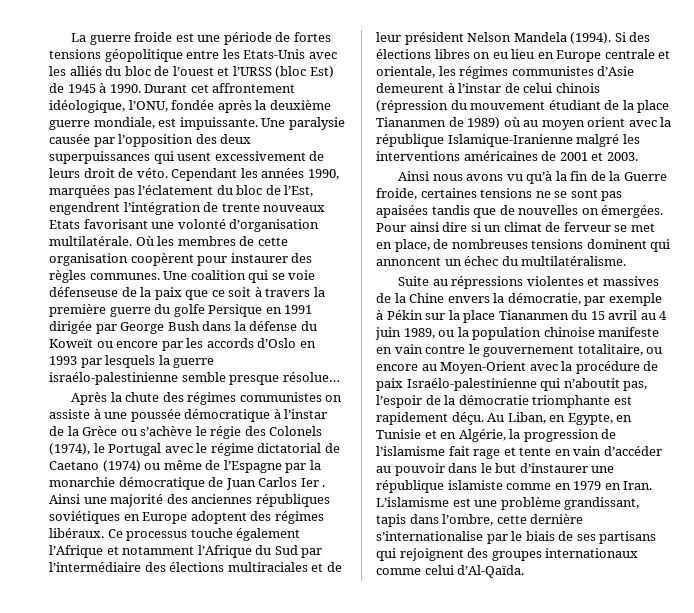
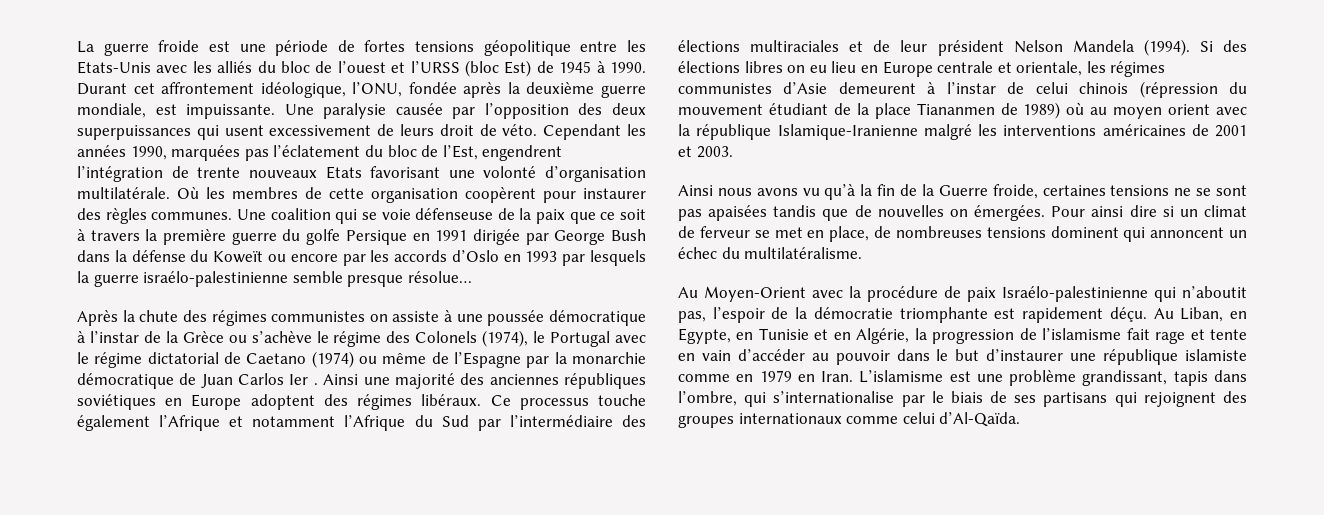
[210,426,242,439] régie -> [333,331,382,347] régime
[398,276,659,289] [376,293,662,306] [376,310,668,323] [375,327,660,340] [376,344,663,357] [376,364,437,371] Suite au répressions violentes et massives de la Chine envers la démocratie, par exemple à Pékin sur la place Tiananmen du 15 avril au 4 juin 1989, ou la population chinoise manifeste en vain contre le gouvernement totalitaire, ou encore au -> [678,287,698,298] Au
[496,514,584,524] cette dernière -> [744,392,767,407] qui

